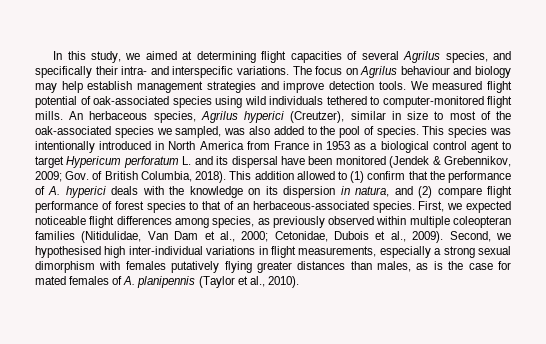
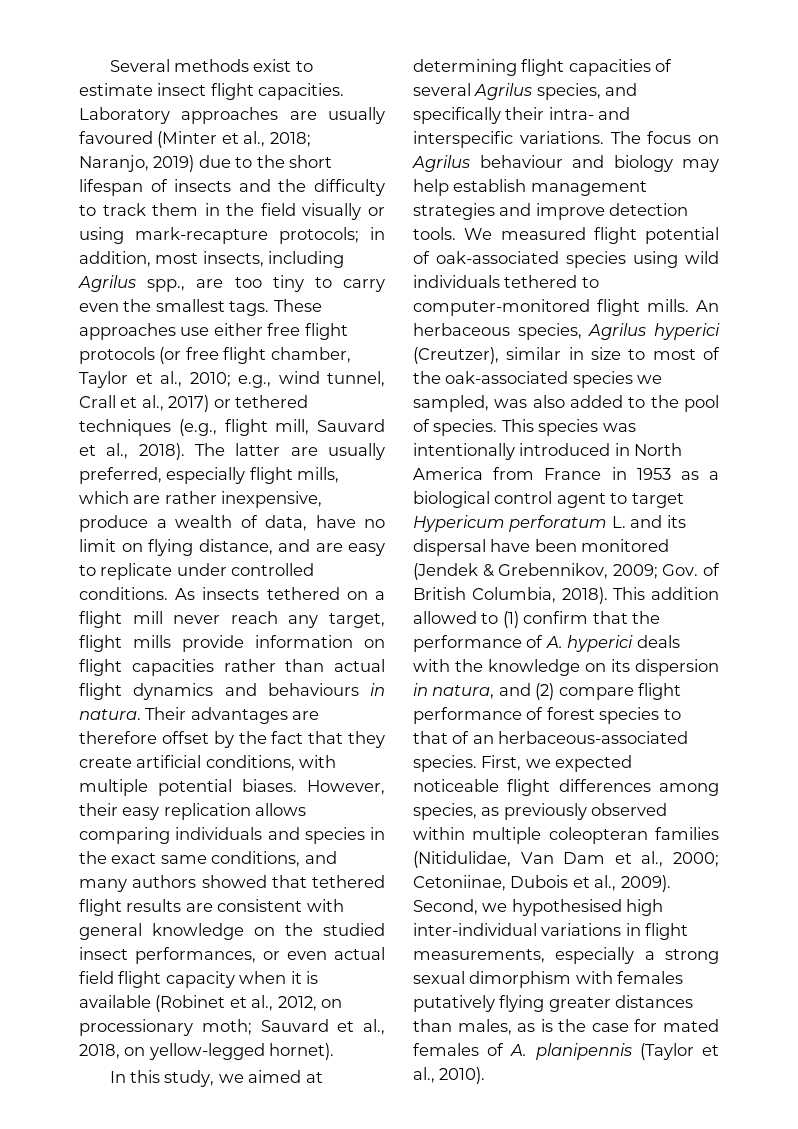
(53, 55) none -> [109,59,313,72] [79,83,345,100] [79,107,385,124] [79,131,311,148] [79,155,333,172] [79,179,385,196] [79,203,385,220] [79,227,385,244] [79,251,345,268] [78,275,385,292] [79,299,322,316] [79,323,348,340] [79,347,351,364] [79,371,385,388] [79,395,309,412] [79,419,385,436] [79,443,385,460] [79,467,340,484] [79,491,323,508] [79,515,385,532] [79,539,385,556] [79,563,315,580] [79,587,385,600] [79,611,385,628] [79,635,385,652] [79,659,385,676] [79,683,385,700] [79,707,320,724] [79,731,385,748] [79,755,337,771] [79,779,385,796] [79,803,307,820] [79,827,385,844] [79,851,337,867] [79,875,385,892] [79,899,344,916] [79,923,385,940] [79,947,385,964] [79,971,319,988] [79,995,343,1012] [79,1019,385,1036] [79,1043,335,1060] Several methods exist to estimate insect flight capacities. Laboratory approaches are usually favoured (Minter et al., 2018; Naranjo, 2019) due to the short lifespan of insects and the difficulty to track them in the field visually or using mark-recapture protocols; in addition, most insects, including Agrilus spp., are too tiny to carry even the smallest tags. These approaches use either free flight protocols (or free flight chamber, Taylor et al., 2010; e.g., wind tunnel, Crall et al., 2017) or tethered techniques (e.g., flight mill, Sauvard et al., 2018). The latter are usually preferred, especially flight mills, which are rather inexpensive, produce a wealth of data, have no limit on flying distance, and are easy to replicate under controlled conditions. As insects tethered on a flight mill never reach any target, flight mills provide information on flight capacities rather than actual flight dynamics and behaviours in natura. Their advantages are therefore offset by the fact that they create artificial conditions, with multiple potential biases. However, their easy replication allows comparing individuals and species in the exact same conditions, and many authors showed that tethered flight results are consistent with general knowledge on the studied insect performances, or even actual field flight capacity when it is available (Robinet et al., 2012, on processionary moth; Sauvard et al., 2018, on yellow-legged hornet). //
[274,231,328,242] Cetonidae, -> [413,875,506,891] Cetoniinae,

